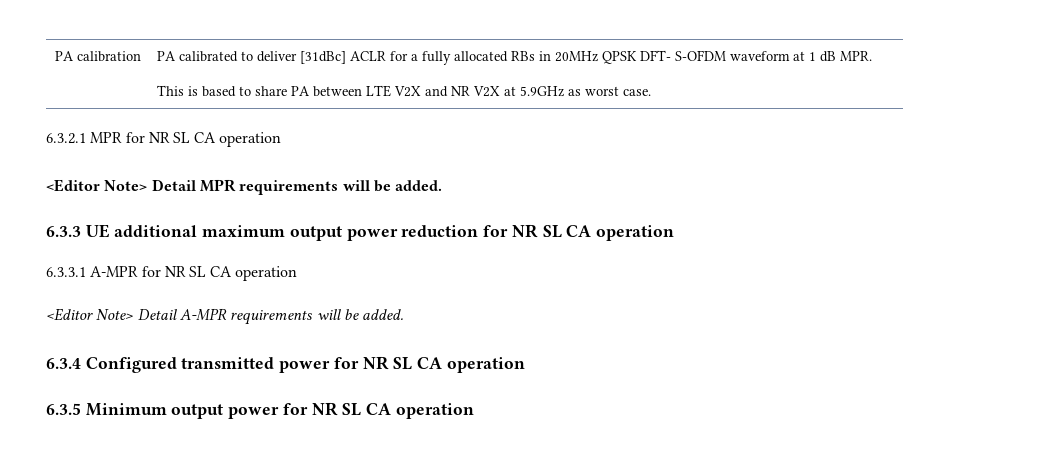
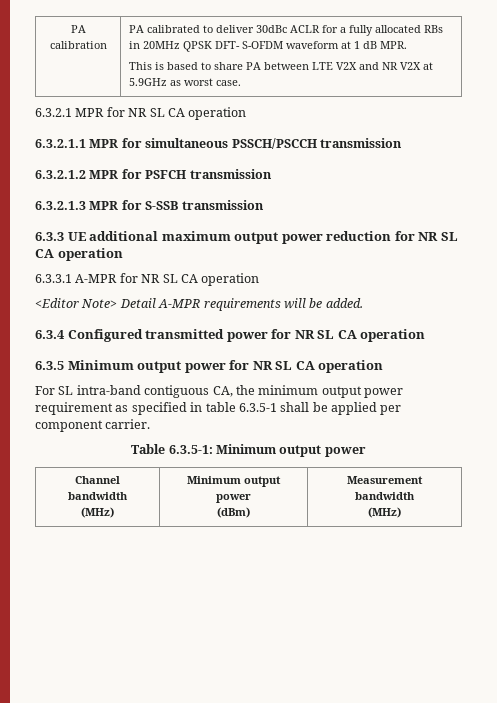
[299,51,346,64] [31dBc] -> [256,25,288,33] 30dBc
[46,179,443,195] <Editor Note> Detail MPR requirements will be added. -> [35,138,402,149] [35,169,272,179] [35,200,264,210] 6.3.2.1.1 MPR for simultaneous PSSCH/PSCCH transmission // 6.3.2.1.2 MPR for PSFCH transmission // 6.3.2.1.3 MPR for S-SSB transmission
(474, 411) none -> [35,385,403,398] [35,402,402,415] [35,419,151,432] [131,444,366,457] [75,476,120,484] [68,492,128,500] [81,507,114,518] [187,476,281,487] [216,494,251,503] [217,507,250,518] [346,476,423,484] [354,492,415,500] [367,507,401,518] // For SL intra-band contiguous CA, the minimum output power requirement as specified in table 6.3.5-1 shall be applied per component carrier. // Table 6.3.5-1: Minimum output power // Channel bandwidth // (MHz) | Minimum output power // (dBm) | Measurement bandwidth // (MHz)

